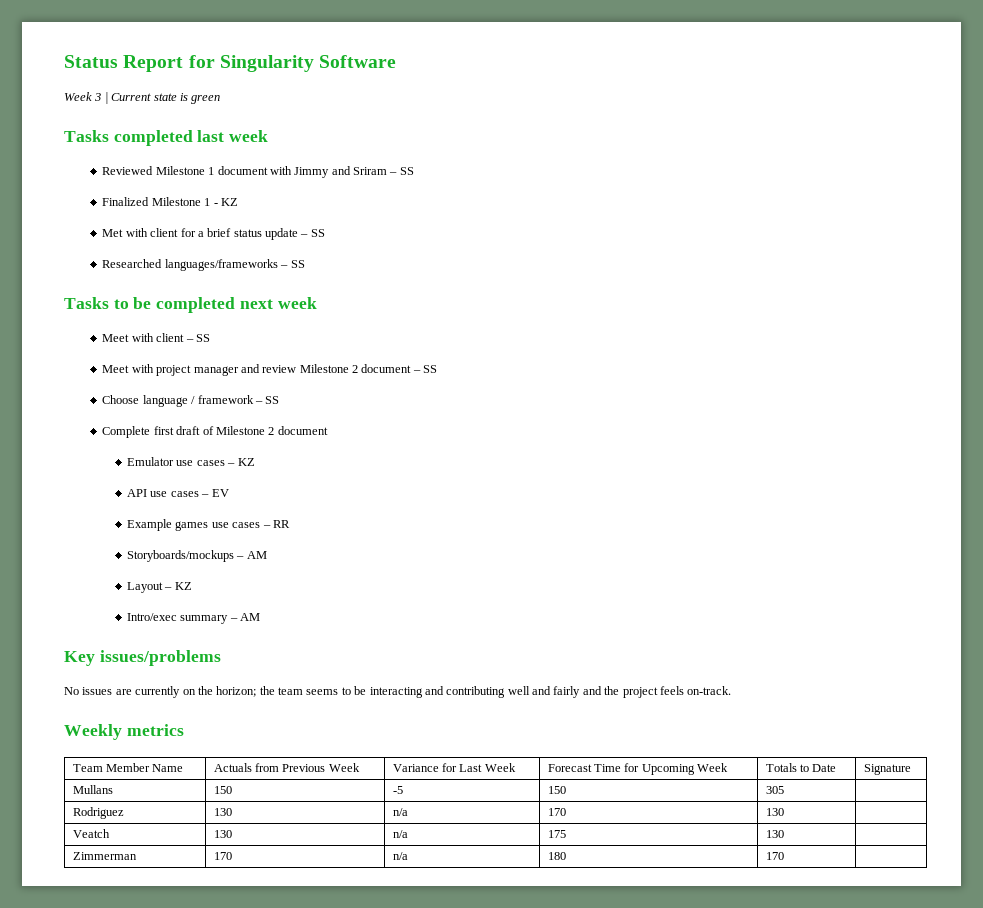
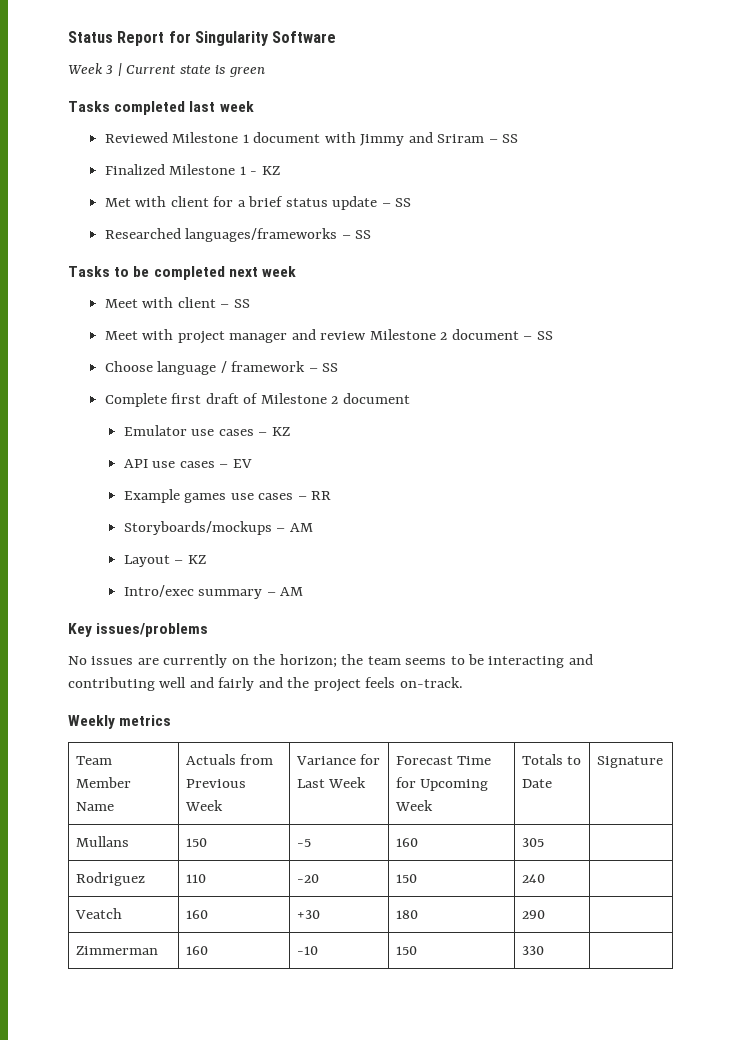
[547,786,566,794] 150 -> [395,838,418,847] 160
[213,808,232,816] [392,808,408,816] [547,808,566,816] [765,808,784,816] [72,829,110,838] [213,830,232,838] [392,830,408,838] [547,830,566,838] [765,830,784,838] [72,852,137,860] [213,852,232,860] [392,852,408,860] [547,852,566,860] [765,852,784,860] 130 | n/a | 170 | 130 | // Veatch | 130 | n/a | 175 | 130 | // Zimmerman | 170 | n/a | 180 | 170 -> [185,874,206,883] [296,874,319,883] [395,874,417,883] [521,874,545,883] [74,908,122,919] [185,910,208,919] [296,910,320,919] [395,910,418,919] [521,910,545,919] [75,946,158,955] [185,946,208,955] [296,946,318,955] [395,946,417,955] [521,946,544,955] 110 | -20 | 150 | 240 | // Veatch | 160 | +30 | 180 | 290 | // Zimmerman | 160 | -10 | 150 | 330

